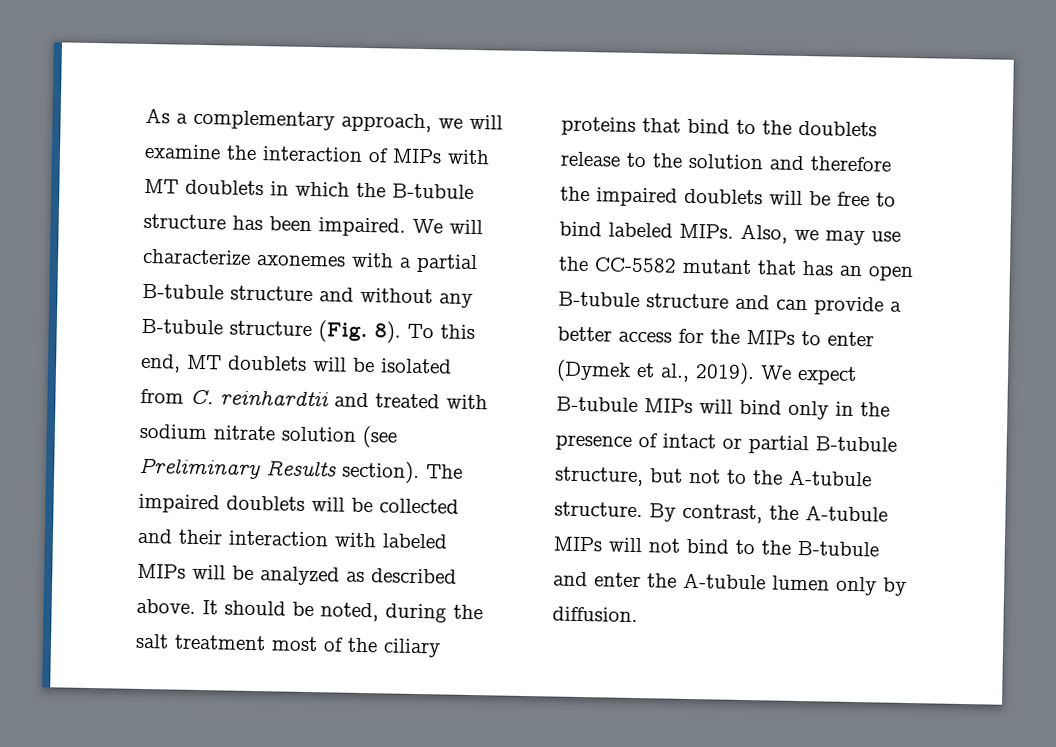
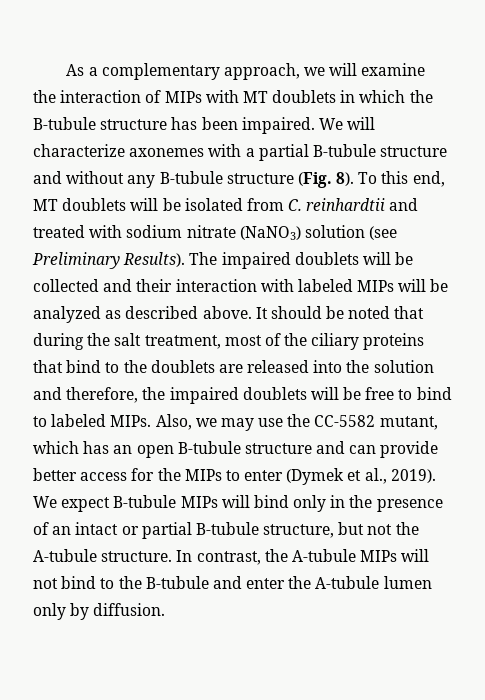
(275, 433) none -> [239,226,301,240] (NaNO3)
[266,460,420,485] Results section). -> [123,252,186,267] Results).
[320,602,379,622] noted, -> [348,306,425,319] noted that
[174,634,266,651] treatment -> [144,335,221,349] treatment,
[560,151,647,168] release to -> [218,360,343,373] are released into
[810,156,892,172] therefore -> [66,387,139,403] therefore,
(602, 229) none -> [33,416,47,427] to
[682,258,797,275] mutant that -> [379,416,438,430] [33,441,79,454] mutant, which
[890,301,902,312] a -> (439, 449) none
(658, 440) none -> [52,526,72,535] an
[727,469,747,485] to -> (393, 529) none
[649,503,676,522] By -> [176,550,193,562] In

